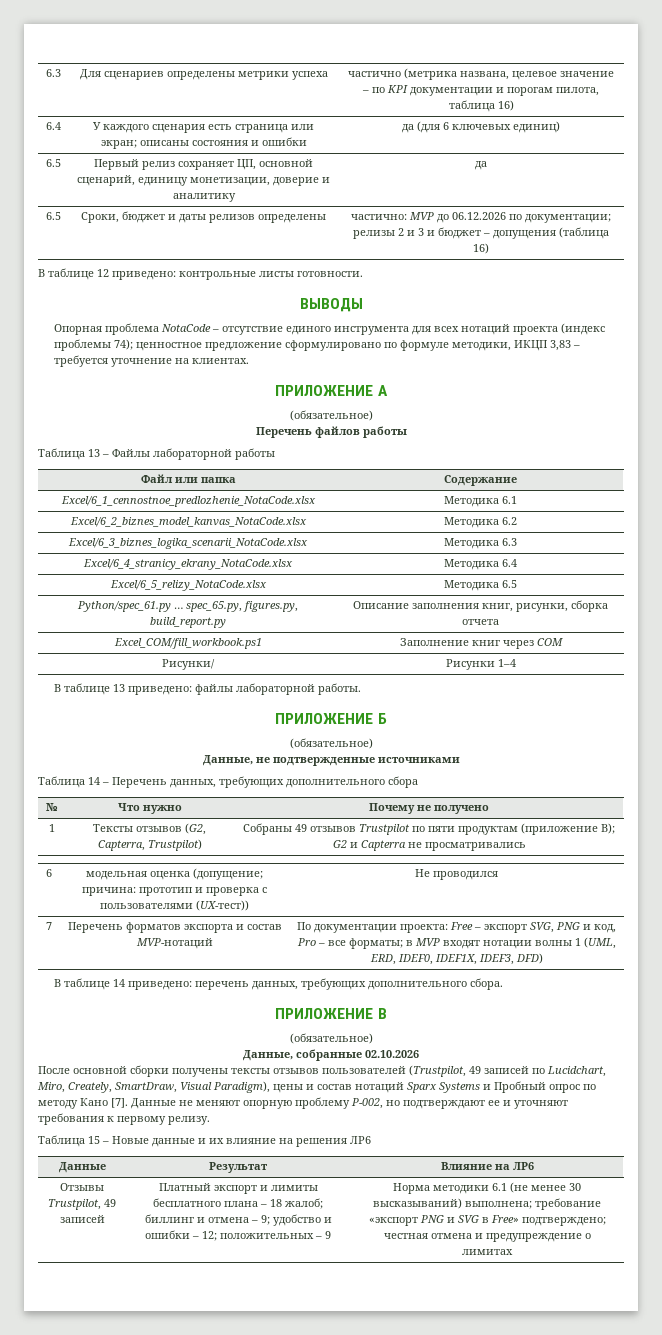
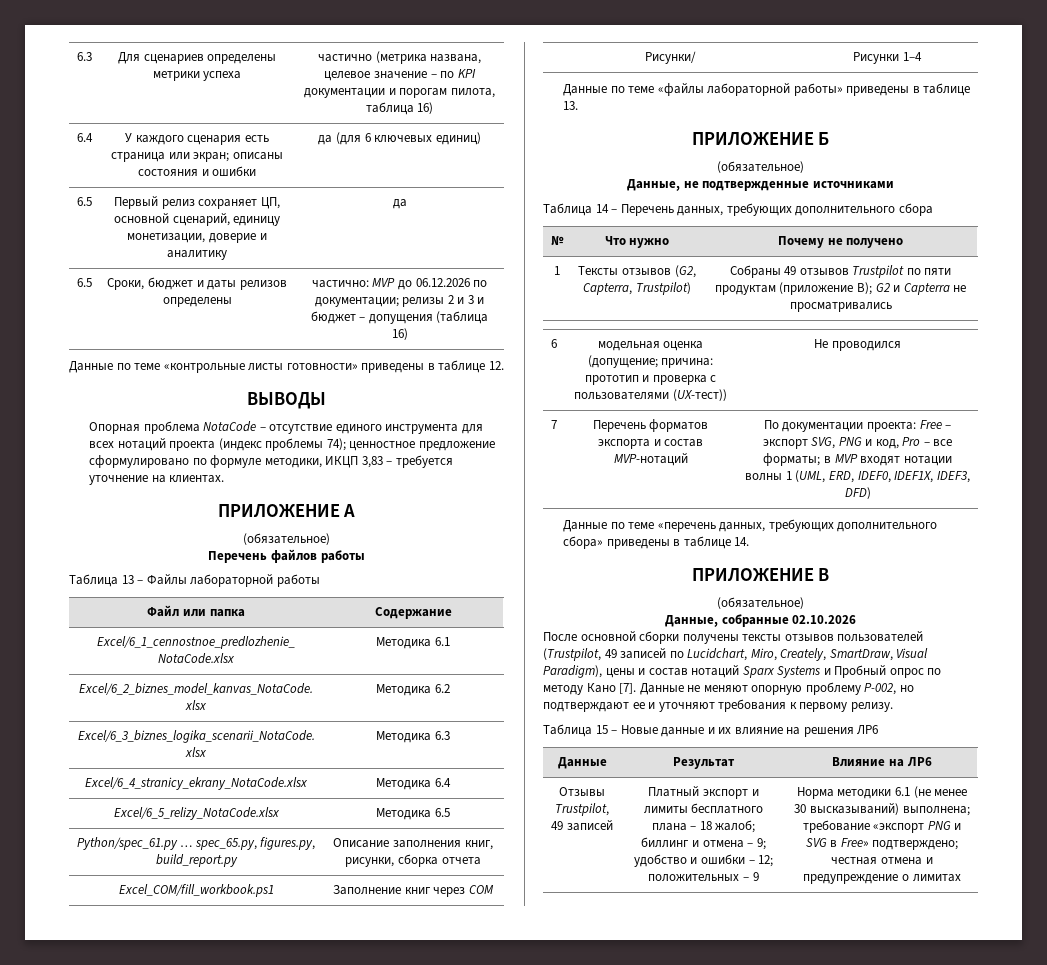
[38,268,363,280] В таблице 12 приведено: контрольные листы готовности. -> [69,360,504,373] Данные по теме «контрольные листы готовности» приведены в таблице 12.
[54,683,362,695] В таблице 13 приведено: файлы лабораторной работы. -> [563,83,971,96] [563,101,579,110] Данные по теме «файлы лабораторной работы» приведены в таблице 13.
[54,978,504,990] В таблице 14 приведено: перечень данных, требующих дополнительного сбора. -> [563,519,938,532] [563,536,750,549] Данные по теме «перечень данных, требующих дополнительного сбора» приведены в таблице 14.

